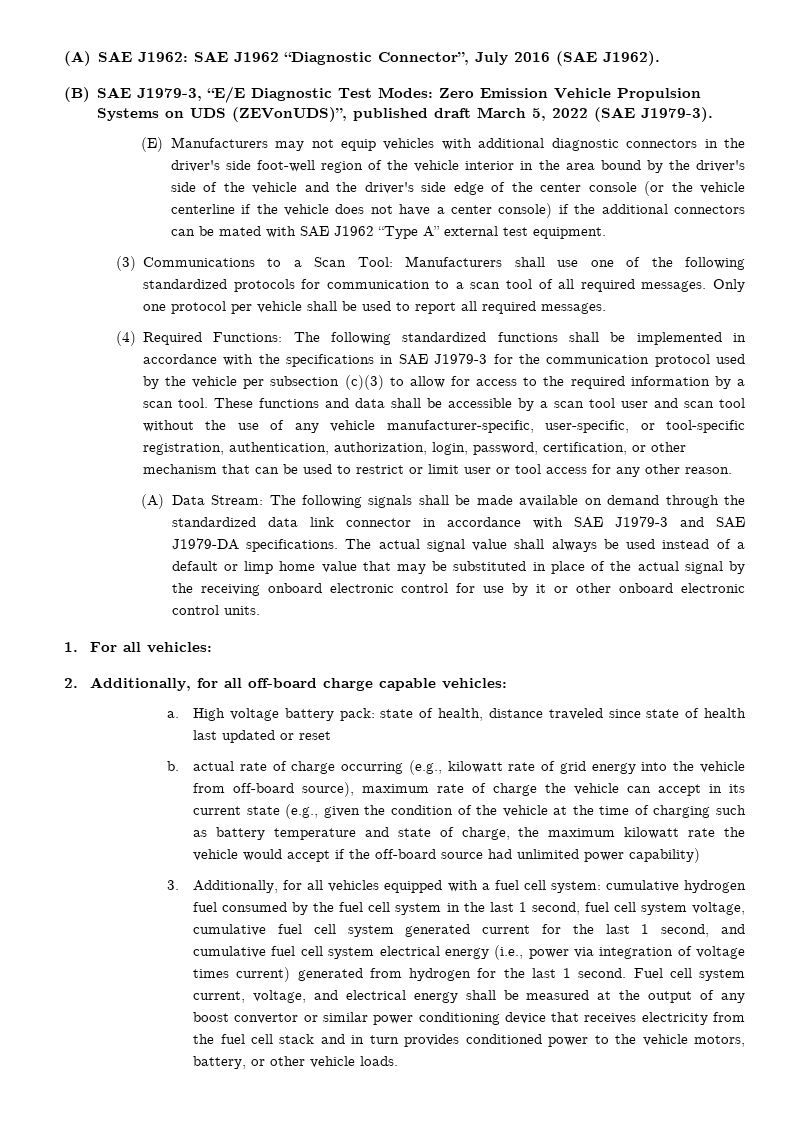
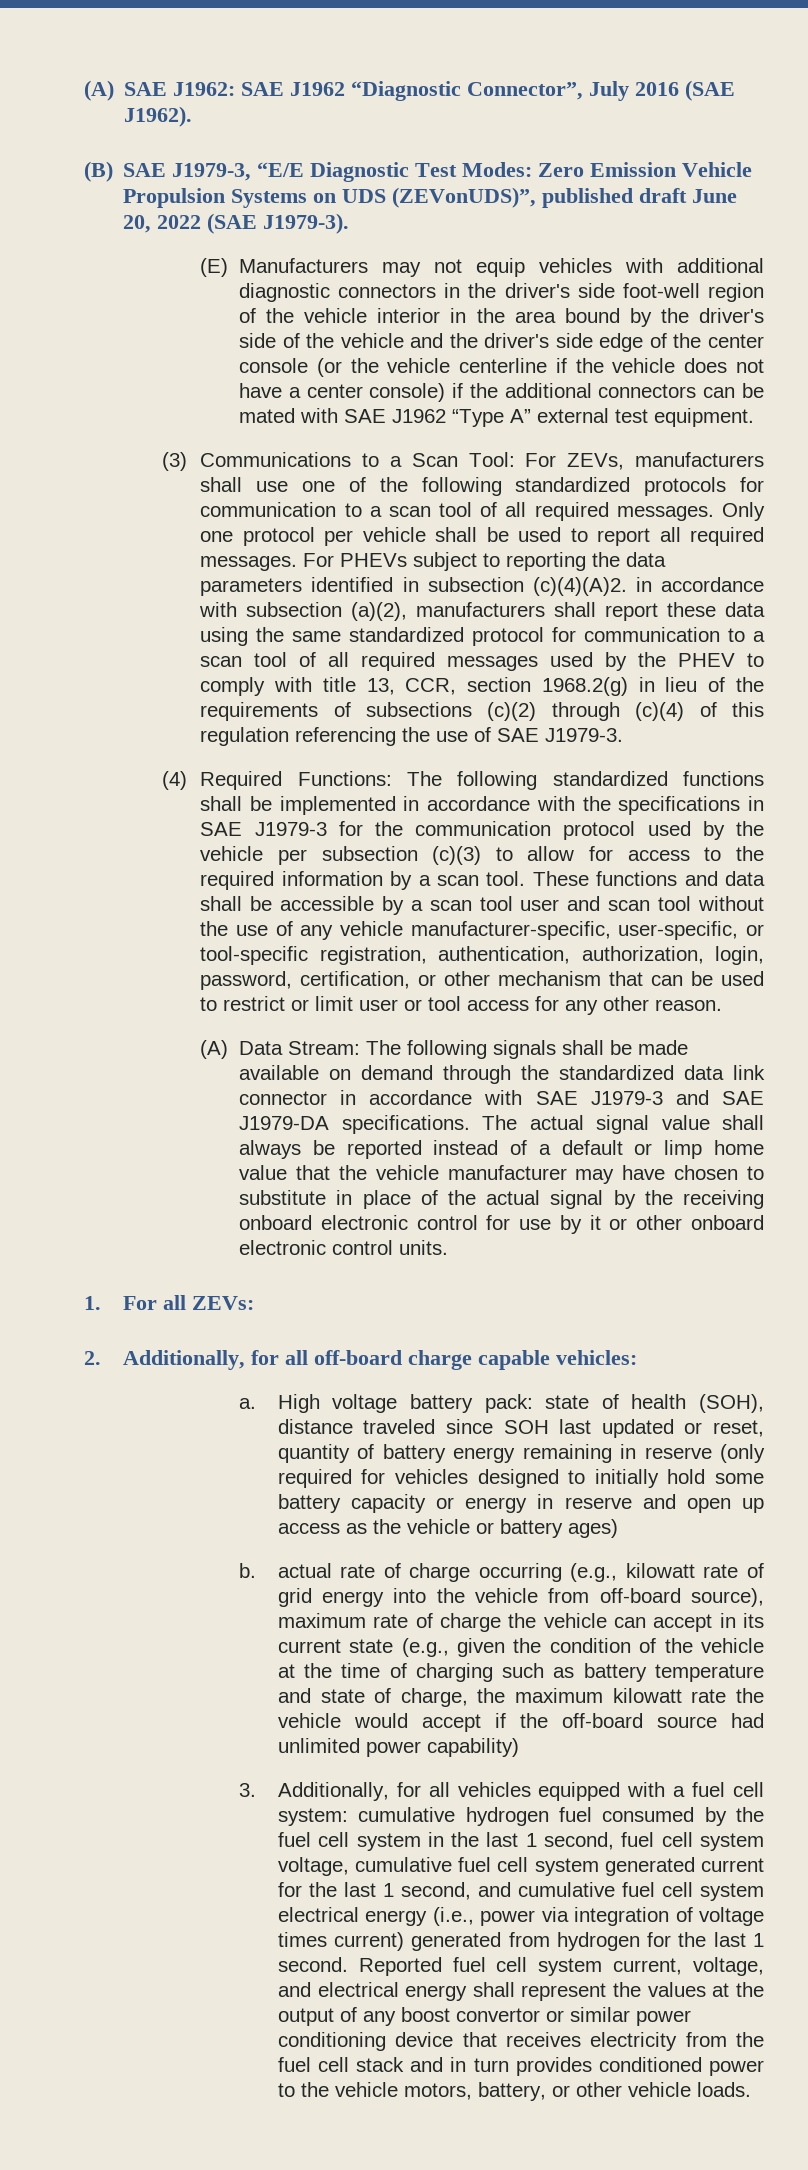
[477,107,547,121] March 5, -> [692,189,738,203] [123,215,152,233] June 20,
[405,256,503,267] Manufacturers -> [525,452,764,470] For ZEVs, manufacturers
(606, 308) none -> [303,552,667,571] [200,577,764,596] [199,602,766,621] [200,627,765,646] [200,652,765,671] [200,677,765,696] [200,702,765,721] [200,727,624,746] For PHEVs subject to reporting the data parameters identified in subsection (c)(4)(A)2. in accordance with subsection (a)(2), manufacturers shall report these data using the same standardized protocol for communication to a scan tool of all required messages used by the PHEV to comply with title 13, CCR, section 1968.2(g) in lieu of the requirements of subsections (c)(2) through (c)(4) of this regulation referencing the use of SAE J1979-3.
[626,539,656,549] used -> [346,1140,422,1159] reported
[397,561,527,574] may be substituted -> [338,1165,764,1184] [239,1190,327,1205] the vehicle manufacturer may have chosen to substitute
[146,642,212,653] vehicles: -> [191,1296,254,1310] ZEVs:
[438,708,484,721] health, -> [631,1394,764,1413] health (SOH),
[646,708,747,718] [193,730,332,743] state of health last updated or reset -> [503,1419,764,1438] [277,1444,765,1463] [277,1469,764,1488] [277,1494,765,1513] [277,1519,618,1538] SOH last updated or reset, quantity of battery energy remaining in reserve (only required for vehicles designed to initially hold some battery capacity or energy in reserve and open up access as the vehicle or battery ages)
[633,968,663,978] Fuel -> [358,1957,486,1976] Reported fuel
[503,990,590,1000] be measured -> [521,1982,706,2001] represent the values

